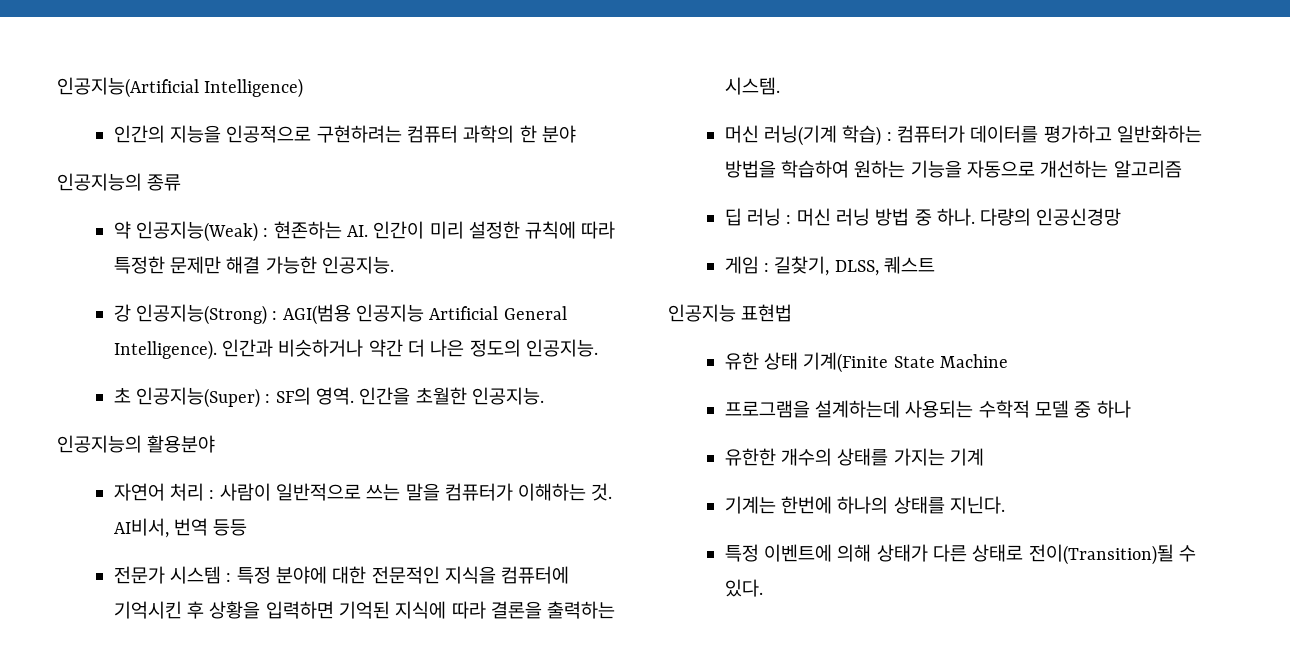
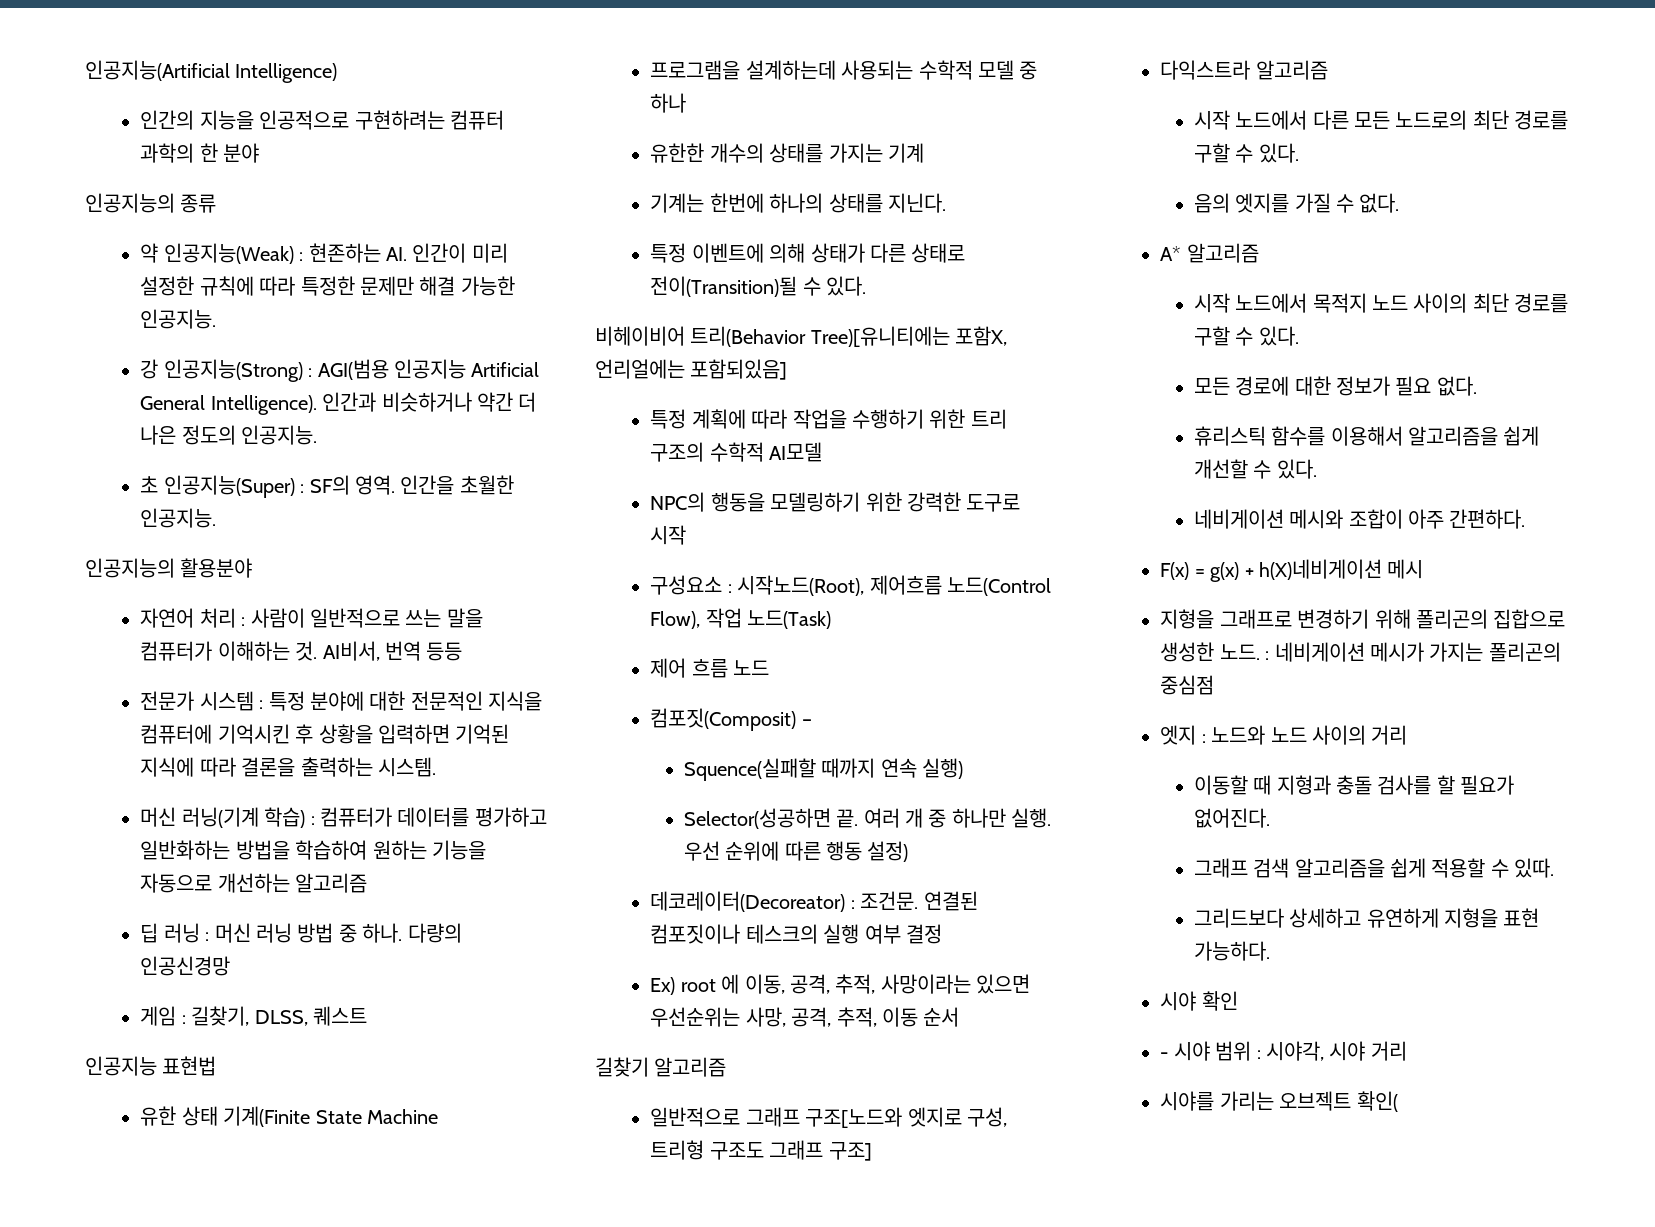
(763, 588) none -> [595,326,1008,347] [595,359,788,380] [650,409,1007,429] [650,442,823,462] [650,492,1021,512] [650,525,687,545] [650,575,1051,596] [650,608,832,629] [650,658,770,678] [650,708,812,731] [683,758,963,781] [683,808,1052,829] [683,841,909,862] [650,891,978,912] [650,924,942,944] [650,974,1031,995] [650,1007,960,1027] [595,1057,727,1077] [650,1107,1007,1128] [650,1140,872,1161] [1160,60,1328,80] [1193,110,1569,130] [1193,143,1299,163] [1193,193,1400,213] [1160,243,1259,263] [1193,293,1569,313] [1193,326,1299,346] [1193,376,1477,396] [1193,426,1540,446] [1193,459,1317,479] [1193,509,1526,529] [1160,559,1424,582] [1160,609,1566,629] [1160,642,1561,662] [1160,675,1215,695] [1160,725,1408,745] [1193,775,1515,795] [1193,808,1270,828] [1193,858,1555,878] [1193,908,1540,928] [1193,941,1270,961] [1160,991,1238,1011] [1160,1041,1407,1061] [1160,1091,1398,1112] // 비헤이비어 트리(Behavior Tree)[유니티에는 포함X, 언리얼에는 포함되있음] // 특정 계획에 따라 작업을 수행하기 위한 트리 구조의 수학적 AI모델 // NPC의 행동을 모델링하기 위한 강력한 도구로 시작 // 구성요소 : 시작노드(Root), 제어흐름 노드(Control Flow), 작업 노드(Task) // 제어 흐름 노드 // 컴포짓(Composit) – // Squence(실패할 때까지 연속 실행) // Selector(성공하면 끝. 여러 개 중 하나만 실행. 우선 순위에 따른 행동 설정) // 데코레이터(Decoreator) : 조건문. 연결된 컴포짓이나 테스크의 실행 여부 결정 // Ex) root 에 이동, 공격, 추적, 사망이라는 있으면 우선순위는 사망, 공격, 추적, 이동 순서 // 길찾기 알고리즘 // 일반적으로 그래프 구조[노드와 엣지로 구성, 트리형 구조도 그래프 구조] // 다익스트라 알고리즘 // 시작 노드에서 다른 모든 노드로의 최단 경로를 구할 수 있다. // 음의 엣지를 가질 수 없다. // A* 알고리즘 // 시작 노드에서 목적지 노드 사이의 최단 경로를 구할 수 있다. // 모든 경로에 대한 정보가 필요 없다. // 휴리스틱 함수를 이용해서 알고리즘을 쉽게 개선할 수 있다. // 네비게이션 메시와 조합이 아주 간편하다. // F(x) = g(x) + h(X)네비게이션 메시 // 지형을 그래프로 변경하기 위해 폴리곤의 집합으로 생성한 노드. : 네비게이션 메시가 가지는 폴리곤의 중심점 // 엣지 : 노드와 노드 사이의 거리 // 이동할 때 지형과 충돌 검사를 할 필요가 없어진다. // 그래프 검색 알고리즘을 쉽게 적용할 수 있따. // 그리드보다 상세하고 유연하게 지형을 표현 가능하다. // 시야 확인 // - 시야 범위 : 시야각, 시야 거리 // 시야를 가리는 오브젝트 확인(

